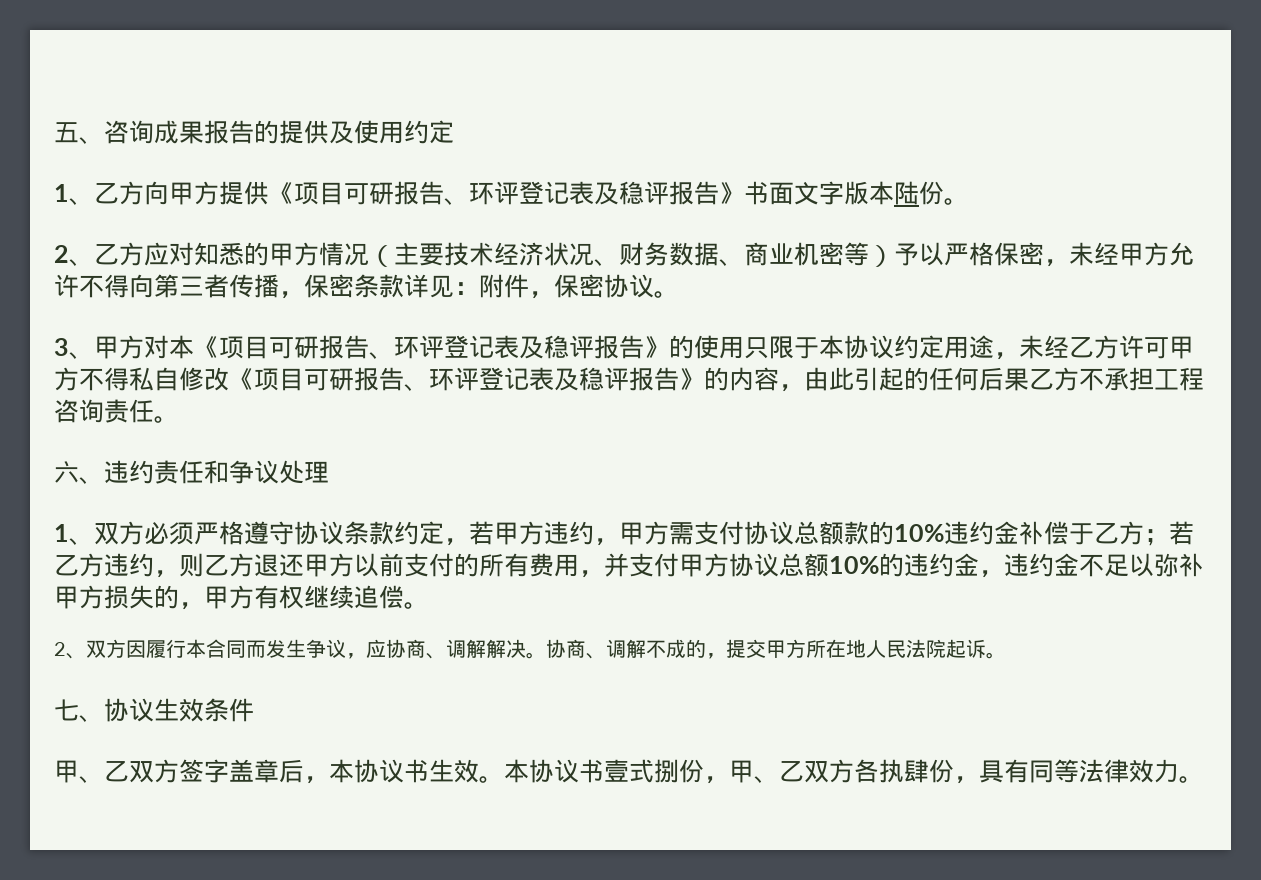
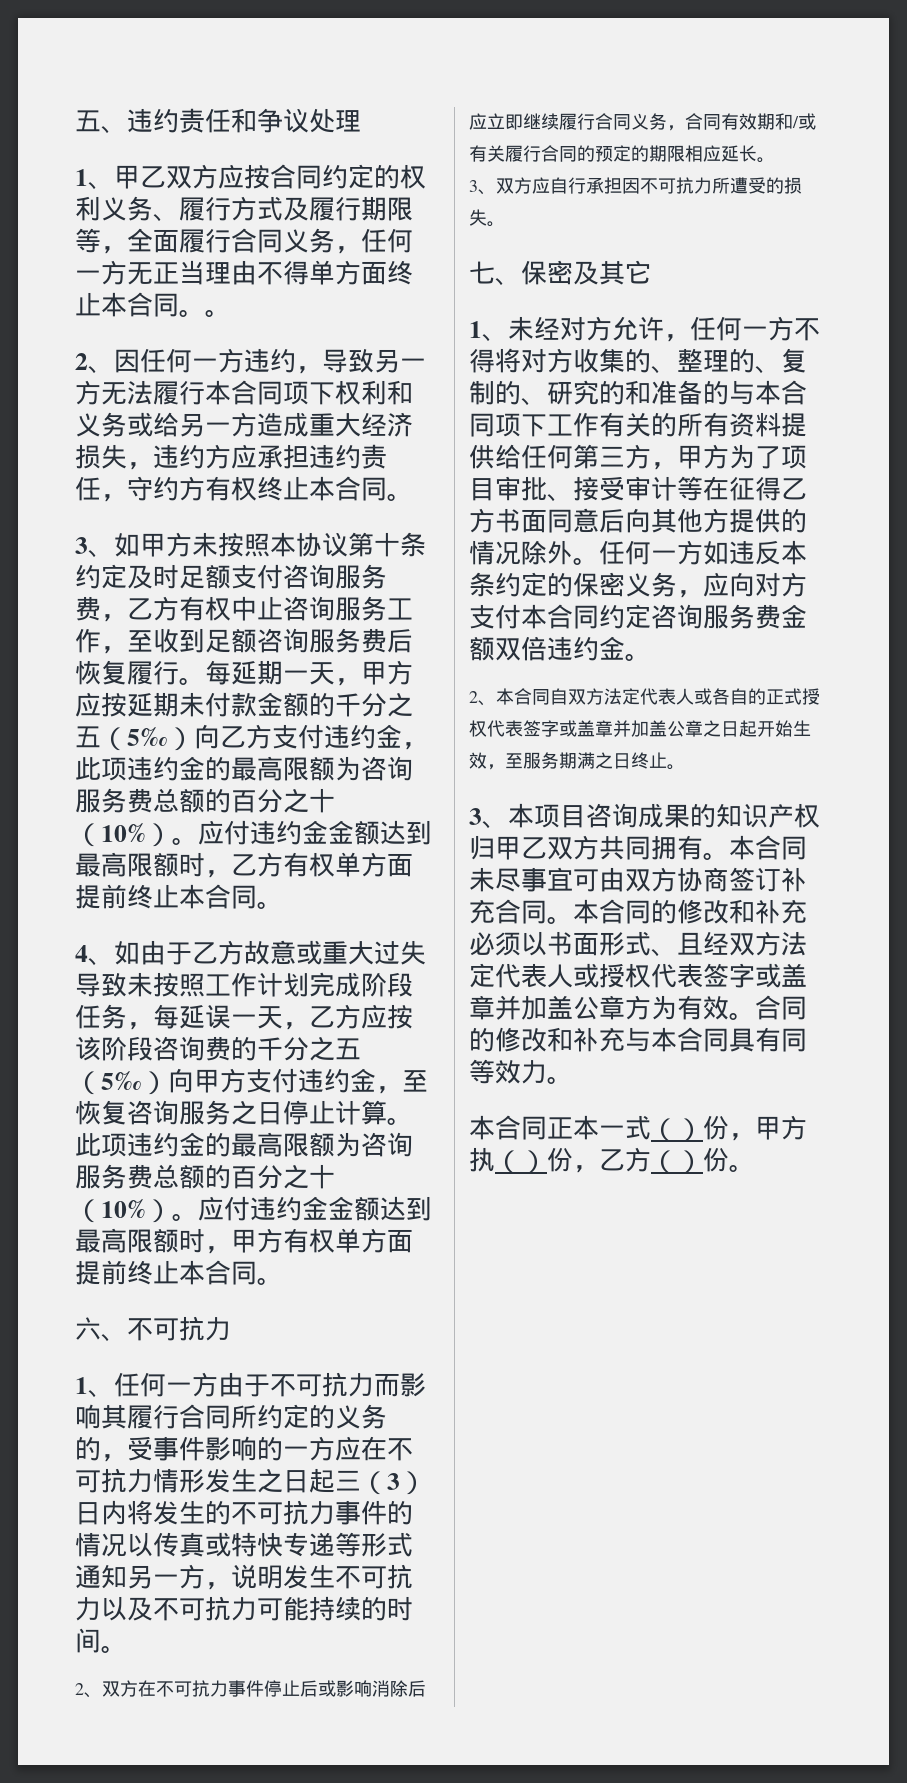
[104,120,454,144] [54,181,969,205] [54,242,1194,267] [54,274,679,299] [54,335,1194,360] [54,367,1204,392] [54,399,179,423] [54,461,104,484] 咨询成果报告的提供及使用约定 // 1、乙方向甲方提供《项目可研报告、环评登记表及稳评报告》书面文字版本陆份。 // 2、乙方应对知悉的甲方情况（主要技术经济状况、财务数据、商业机密等）予以严格保密，未经甲方允许不得向第三者传播，保密条款详见：附件，保密协议。 // 3、甲方对本《项目可研报告、环评登记表及稳评报告》的使用只限于本协议约定用途，未经乙方许可甲方不得私自修改《项目可研报告、环评登记表及稳评报告》的内容，由此引起的任何后果乙方不承担工程咨询责任。 // 六、 -> (127, 130) none
[94,521,1194,546] [54,553,1204,578] [54,585,429,610] [54,639,1006,659] [54,698,254,722] [54,759,979,784] 双方必须严格遵守协议条款约定，若甲方违约，甲方需支付协议总额款的10%违约金补偿于乙方；若乙方违约，则乙方退还甲方以前支付的所有费用，并支付甲方协议总额10%的违约金，违约金不足以弥补甲方损失的，甲方有权继续追偿。 // 2、双方因履行本合同而发生争议，应协商、调解解决。协商、调解不成的，提交甲方所在地人民法院起诉。 // 七、协议生效条件 // 甲、乙双方签字盖章后，本协议书生效。本协议书壹式捌份，甲、乙双方各执肆份， -> [114,164,426,189] [75,196,413,222] [75,228,413,254] [75,260,413,285] [75,292,231,317] [75,348,426,374] [75,380,413,405] [75,412,413,437] [75,444,387,470] [75,476,413,502] [75,532,426,558] [75,564,387,589] [75,596,413,622] [75,628,413,654] [75,660,413,686] [75,692,413,717] [75,724,428,751] [75,756,413,781] [75,788,335,813] [75,820,432,847] [75,852,413,878] [75,884,283,909] [75,940,426,966] [75,972,413,997] [75,1004,413,1030] [75,1036,361,1061] [75,1068,428,1095] [75,1100,413,1125] [75,1132,413,1157] [75,1164,335,1189] [75,1196,432,1223] [75,1228,413,1254] [75,1260,283,1285] [75,1316,231,1342] [75,1372,426,1398] [75,1404,387,1429] [75,1436,413,1462] [75,1468,426,1495] [75,1500,413,1525] [75,1532,413,1557] [75,1564,413,1590] [75,1596,413,1621] [75,1628,127,1653] [75,1680,426,1698] [469,113,816,131] [469,145,775,163] [469,177,802,195] [469,209,505,227] [469,260,651,286] [469,316,820,342] [469,348,807,374] [469,380,807,406] [469,412,807,437] [469,444,807,470] [469,476,807,502] [469,508,807,533] [469,540,807,565] [469,572,807,598] [469,604,807,629] [469,636,651,661] [469,688,820,706] [469,720,811,737] [469,752,685,770] [469,803,820,829] [469,835,807,860] [469,867,807,892] [469,899,807,924] [469,931,807,957] [469,963,807,988] [469,995,807,1020] [469,1027,729,1052] 甲乙双方应按合同约定的权利义务、履行方式及履行期限等，全面履行合同义务，任何一方无正当理由不得单方面终止本合同。。 // 2、因任何一方违约，导致另一方无法履行本合同项下权利和义务或给另一方造成重大经济损失，违约方应承担违约责任，守约方有权终止本合同。 // 3、如甲方未按照本协议第十条约定及时足额支付咨询服务费，乙方有权中止咨询服务工作，至收到足额咨询服务费后恢复履行。每延期一天，甲方应按延期未付款金额的千分之五（5‰）向乙方支付违约金，此项违约金的最高限额为咨询服务费总额的百分之十（10%）。应付违约金金额达到最高限额时，乙方有权单方面提前终止本合同。 // 4、如由于乙方故意或重大过失导致未按照工作计划完成阶段任务，每延误一天，乙方应按该阶段咨询费的千分之五（5‰）向甲方支付违约金，至恢复咨询服务之日停止计算。此项违约金的最高限额为咨询服务费总额的百分之十（10%）。应付违约金金额达到最高限额时，甲方有权单方面提前终止本合同。 // 六、不可抗力 // 1、任何一方由于不可抗力而影响其履行合同所约定的义务的，受事件影响的一方应在不可抗力情形发生之日起三（3）日内将发生的不可抗力事件的情况以传真或特快专递等形式通知另一方，说明发生不可抗力以及不可抗力可能持续的时间。 // 2、双方在不可抗力事件停止后或影响消除后应立即继续履行合同义务，合同有效期和/或有关履行合同的预定的期限相应延长。 // 3、双方应自行承担因不可抗力所遭受的损失。 // 七、保密及其它 // 1、未经对方允许，任何一方不得将对方收集的、整理的、复制的、研究的和准备的与本合同项下工作有关的所有资料提供给任何第三方，甲方为了项目审批、接受审计等在征得乙方书面同意后向其他方提供的情况除外。任何一方如违反本条约定的保密义务，应向对方支付本合同约定咨询服务费金额双倍违约金。 // 2、本合同自双方法定代表人或各自的正式授权代表签字或盖章并加盖公章之日起开始生效，至服务期满之日终止。 // 3、本项目咨询成果的知识产权归甲乙双方共同拥有。本合同未尽事宜可由双方协商签订补充合同。本合同的修改和补充必须以书面形式、且经双方法定代表人或授权代表签字或盖章并加盖公章方为有效。合同的修改和补充与本合同
[1079,759,1129,783] 法律 -> (495, 1071) none
(1204, 779) none -> [469,1115,807,1142] [469,1147,755,1174] // 本合同正本一式（）份，甲方执（）份，乙方（）份。

